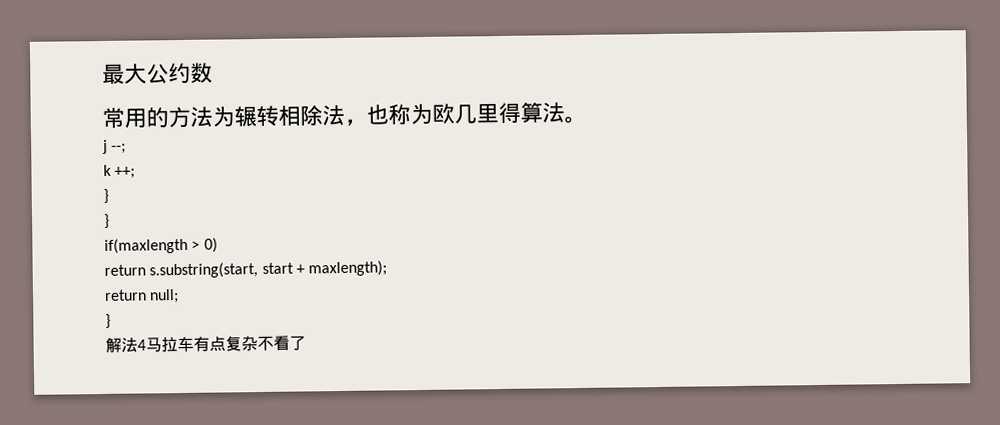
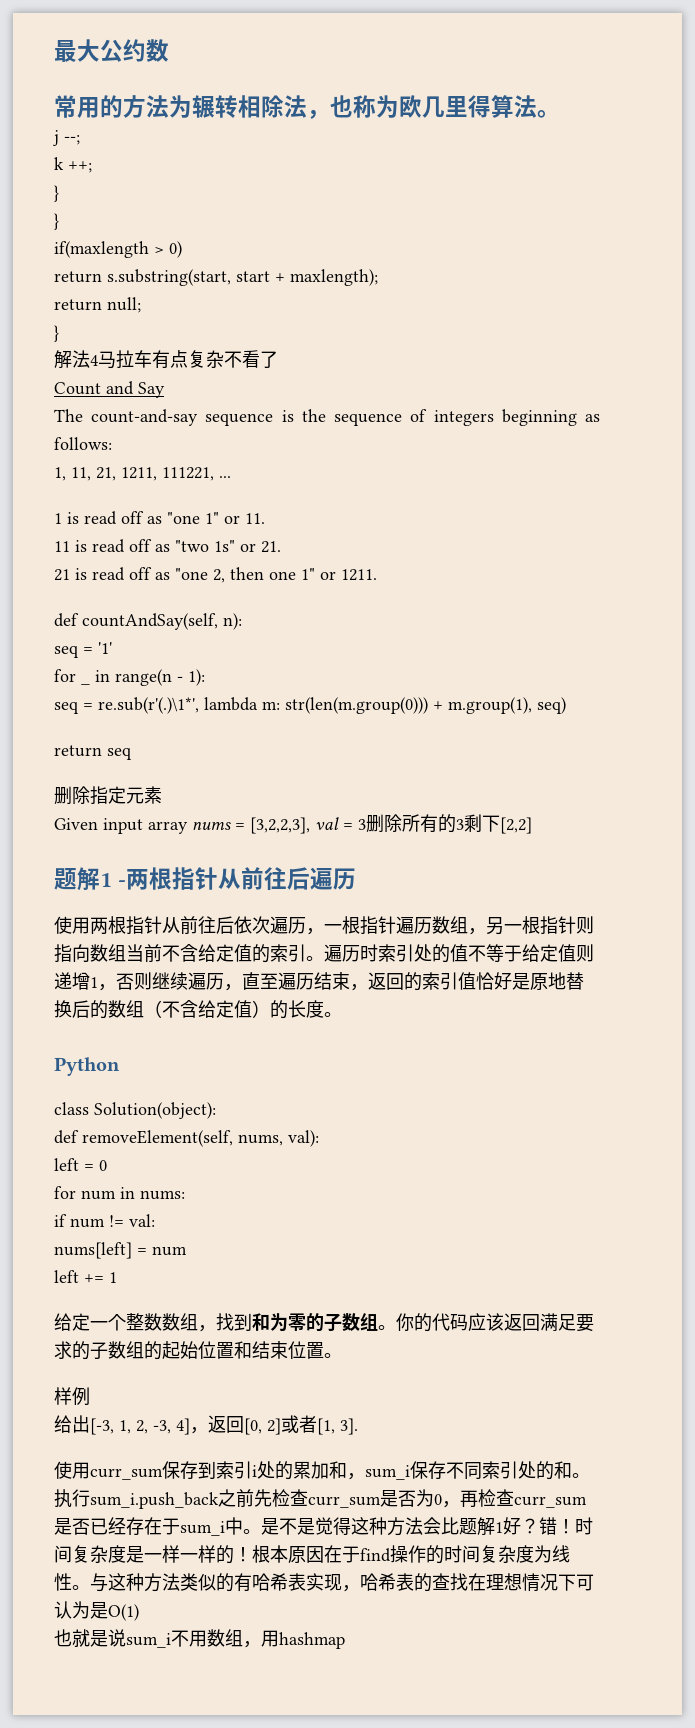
(306, 343) none -> [54,381,165,398] [54,409,600,426] [54,437,112,450] [54,467,231,481] [54,511,265,525] [54,539,281,553] [54,567,377,583] [54,613,242,630] [54,642,112,658] [54,669,76,682] [81,682,90,685] [95,669,205,686] [54,697,566,714] [54,745,132,760] [54,786,162,805] [54,814,532,834] [54,867,357,891] [54,916,594,935] [54,944,594,963] [54,972,584,991] [54,1000,342,1019] [54,1057,120,1076] [54,1102,216,1119] [54,1130,319,1147] [54,1158,107,1171] [54,1186,185,1200] [54,1214,155,1228] [54,1242,187,1259] [54,1270,117,1283] [54,1313,594,1332] [54,1341,342,1360] [54,1387,90,1406] [54,1415,358,1435] [54,1461,590,1480] [54,1489,587,1509] [54,1517,593,1536] [54,1545,570,1564] [54,1573,594,1592] [54,1601,139,1621] [54,1629,345,1649] // Count and Say // The count-and-say sequence is the sequence of integers beginning as follows: // 1, 11, 21, 1211, 111221, ... // 1 is read off as "one 1" or 11. // 11 is read off as "two 1s" or 21. // 21 is read off as "one 2, then one 1" or 1211. // def countAndSay(self, n): // seq = '1' // for _ in range(n - 1): // seq = re.sub(r'(.)\1*', lambda m: str(len(m.group(0))) + m.group(1), seq) // return seq // 删除指定元素 // Given input array nums = [3,2,2,3], val = 3删除所有的3剩下[2,2] // 题解1 -两根指针从前往后遍历 // 使用两根指针从前往后依次遍历，一根指针遍历数组，另一根指针则指向数组当前不含给定值的索引。遍历时索引处的值不等于给定值则递增1，否则继续遍历，直至遍历结束，返回的索引值恰好是原地替换后的数组（不含给定值）的长度。 // Python // class Solution(object): // def removeElement(self, nums, val): // left = 0 // for num in nums: // if num != val: // nums[left] = num // left += 1 // 给定一个整数数组，找到和为零的子数组。你的代码应该返回满足要求的子数组的起始位置和结束位置。 // 样例 // 给出[-3, 1, 2, -3, 4]，返回[0, 2]或者[1, 3]. // 使用curr_sum保存到索引i处的累加和，sum_i保存不同索引处的和。执行sum_i.push_back之前先检查curr_sum是否为0，再检查curr_sum是否已经存在于sum_i中。是不是觉得这种方法会比题解1好？错！时间复杂度是一样一样的！根本原因在于find操作的时间复杂度为线性。与这种方法类似的有哈希表实现，哈希表的查找在理想情况下可认为是O(1) // 也就是说sum_i不用数组，用hashmap

